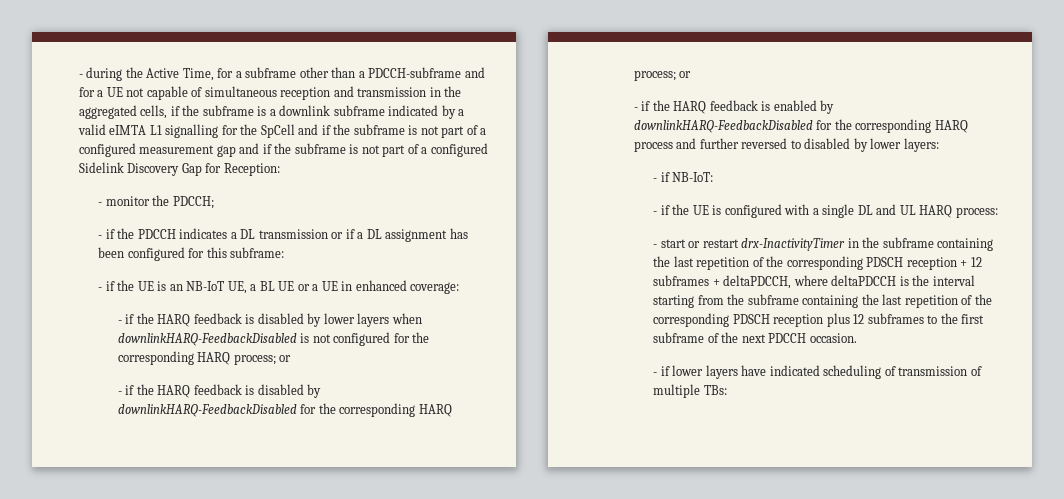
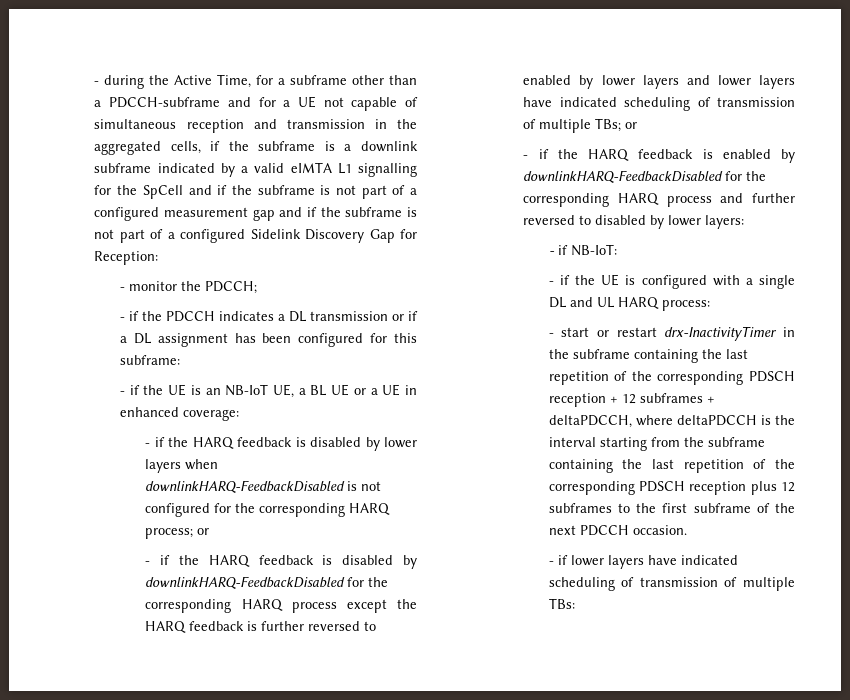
[633,70,676,81] process; -> [291,599,417,613] [145,621,377,633] [523,75,795,89] [523,97,795,111] [523,118,622,133] process except the HARQ feedback is further reversed to enabled by lower layers and lower layers have indicated scheduling of transmission of multiple TBs;

